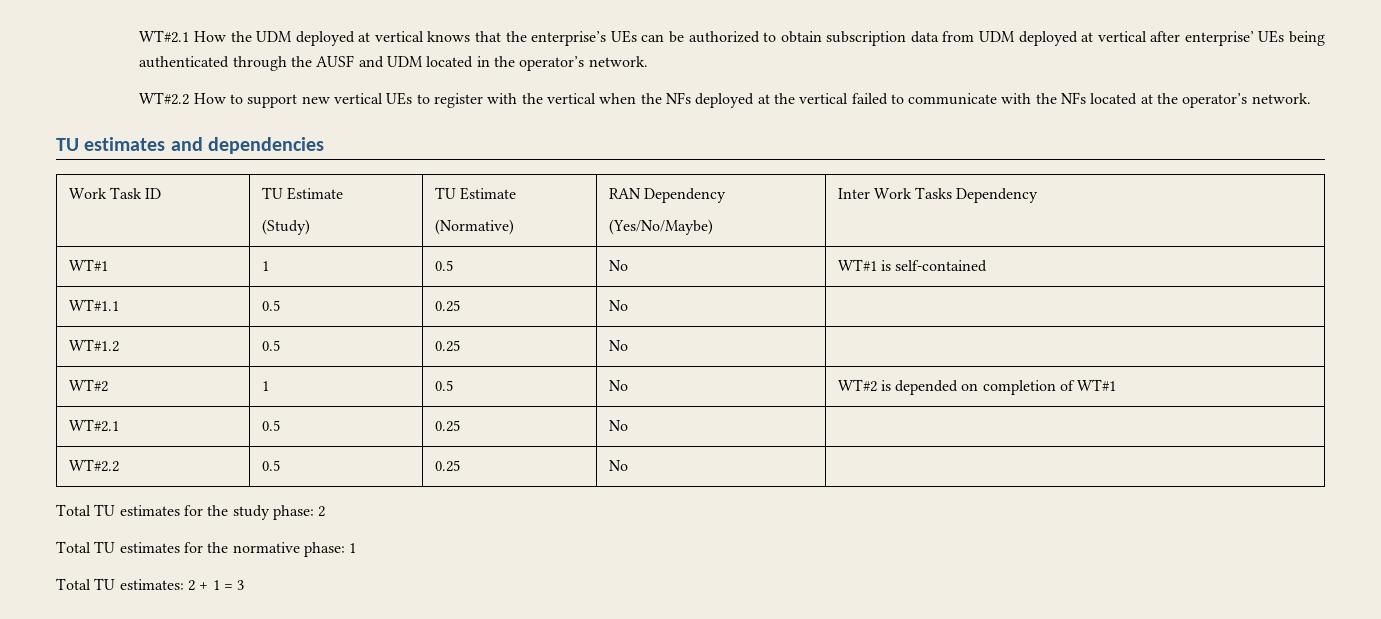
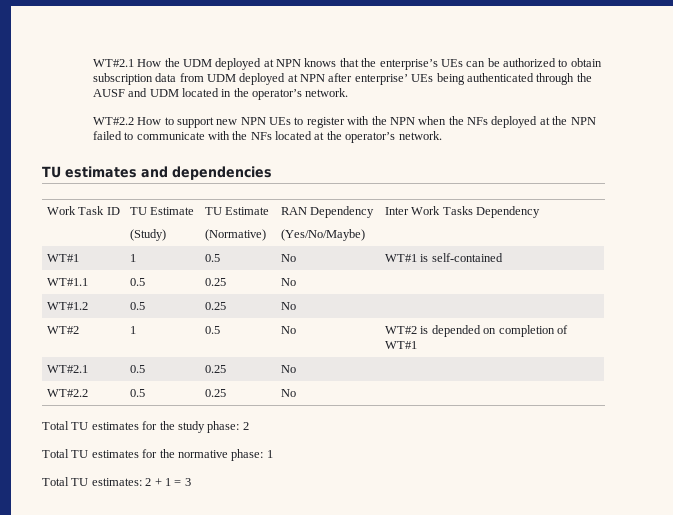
[374,31,424,42] vertical -> [276,59,302,67] NPN
[1097,31,1147,42] vertical -> [300,74,326,82] NPN
[334,93,384,104] vertical -> [240,117,266,125] NPN
[546,93,596,104] vertical -> [389,117,415,125] NPN
[799,93,849,104] vertical -> [570,117,596,125] NPN

